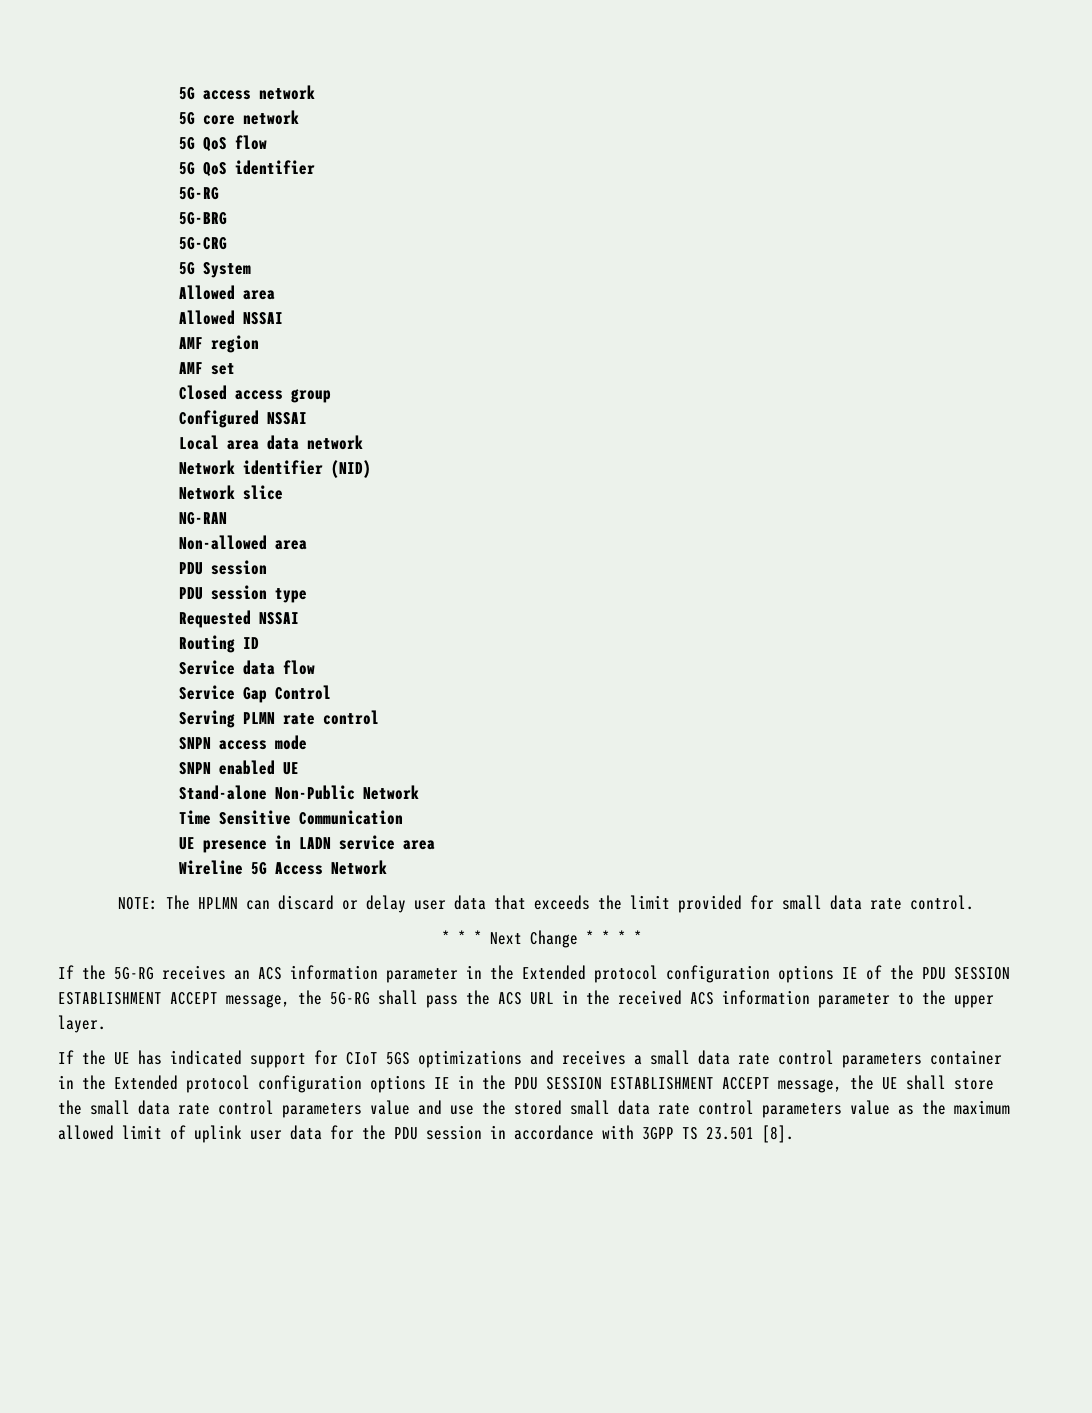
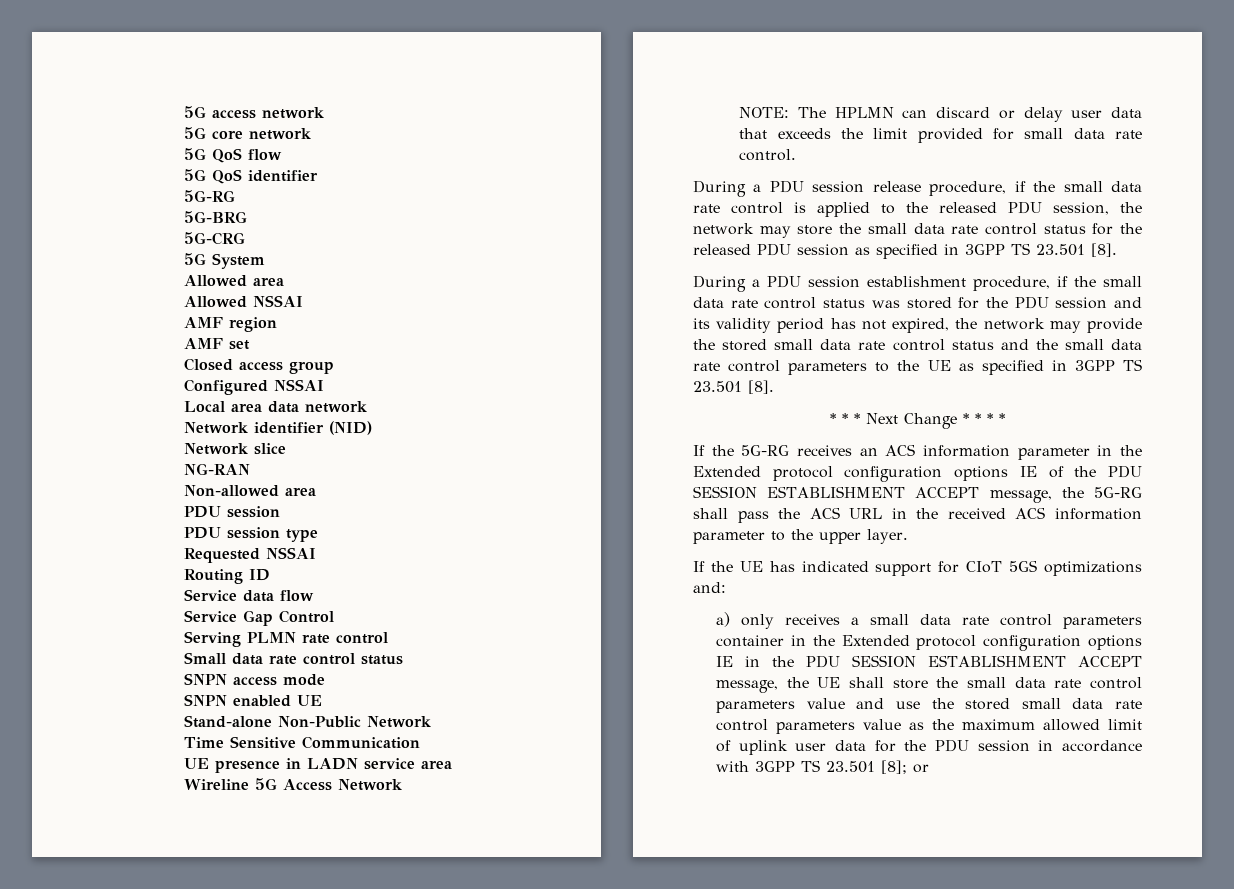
(379, 717) none -> [184,652,404,665] // Small data rate control status
(975, 902) none -> [693,180,1142,197] [693,201,1142,217] [693,223,1142,238] [693,243,1117,259] [693,275,1142,292] [693,296,1142,309] [693,318,1142,333] [693,339,1142,351] [693,359,1142,375] [693,380,774,394] // During a PDU session release procedure, if the small data rate control is applied to the released PDU session, the network may store the small data rate control status for the released PDU session as specified in 3GPP TS 23.501 [8]. // During a PDU session establishment procedure, if the small data rate control status was stored for the PDU session and its validity period has not expired, the network may provide the stored small data rate control status and the small data rate control parameters to the UE as specified in 3GPP TS 23.501 [8].
[530,1050,554,1065] and -> [693,582,726,593] [716,612,775,629] and: // a) only
[762,1125,794,1143] [8]. -> [881,760,930,774] [8]; or

